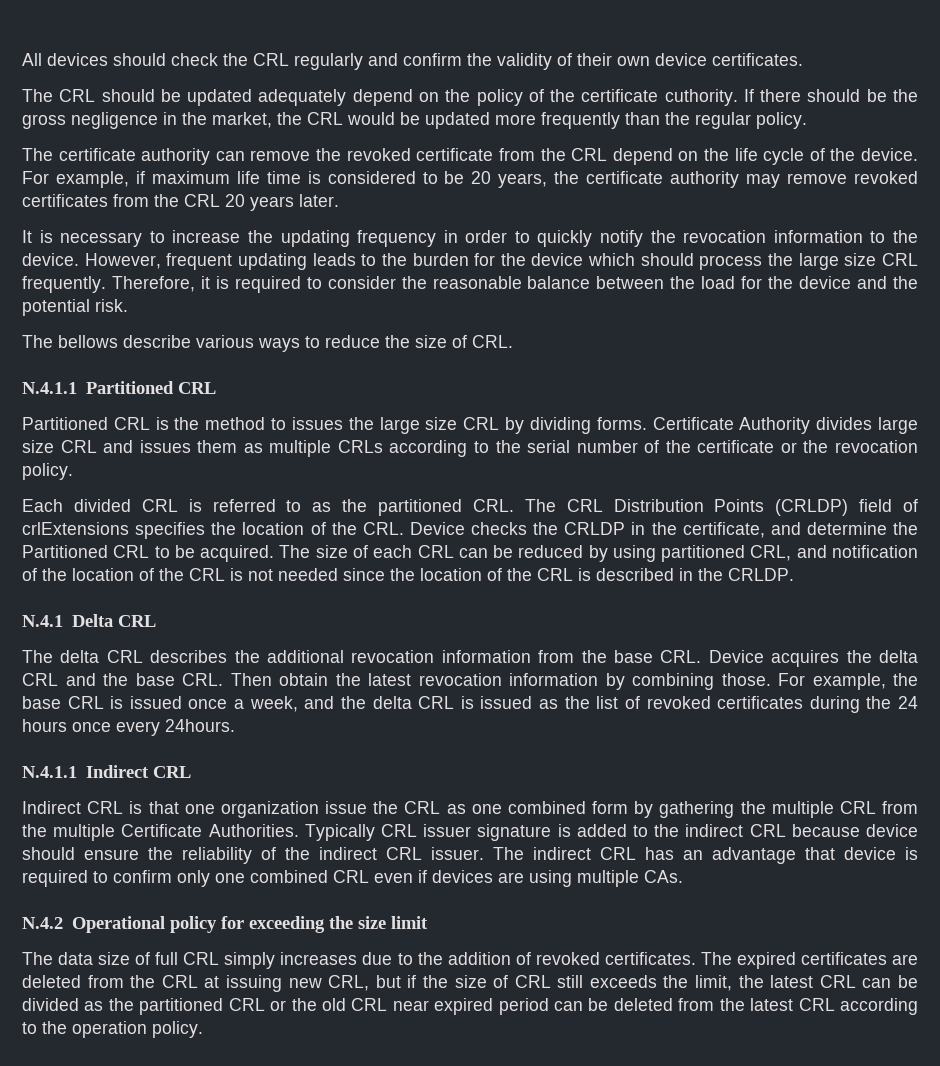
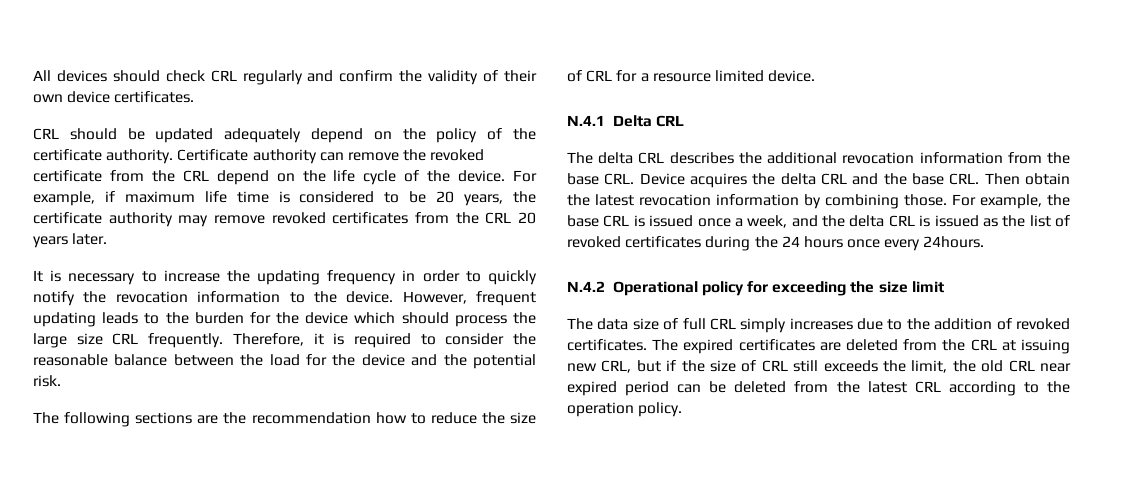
[223,53,248,66] the -> (205, 76) none
[22,89,53,102] The -> (195, 97) none
[664,89,919,106] [22,112,807,129] [22,148,136,161] cuthority. If there should be the gross negligence in the market, the CRL would be updated more frequently than the regular policy. // The certificate -> [106,149,249,164] authority. Certificate
[58,335,300,352] bellows describe various ways -> [64,412,407,427] following sections are the recommendation how
[472,335,513,348] [22,381,216,394] [22,417,919,434] [22,440,918,457] [22,463,73,480] [22,499,918,516] [22,522,918,539] [22,545,919,562] [22,568,794,581] CRL. // N.4.1.1 Partitioned CRL // Partitioned CRL is the method to issues the large size CRL by dividing forms. Certificate Authority divides large size CRL and issues them as multiple CRLs according to the serial number of the certificate or the revocation policy. // Each divided CRL is referred to as the partitioned CRL. The CRL Distribution Points (CRLDP) field of crlExtensions specifies the location of the CRL. Device checks the CRLDP in the certificate, and determine the Partitioned CRL to be acquired. The size of each CRL can be reduced by using partitioned CRL, and notification of the location of the CRL is not needed since the location of the CRL is described in the CRLDP. -> [586,70,816,82] CRL for a resource limited device.
[22,765,191,778] [22,801,918,818] [22,824,919,841] [22,847,918,864] [22,870,683,887] // N.4.1.1 Indirect CRL // Indirect CRL is that one organization issue the CRL as one combined form by gathering the multiple CRL from the multiple Certificate Authorities. Typically CRL issuer signature is added to the indirect CRL because device should ensure the reliability of the indirect CRL issuer. The indirect CRL has an advantage that device is required to confirm only one combined CRL even if devices are using multiple CAs. -> (985, 242) none
[770,975,919,988] [22,998,317,1015] latest CRL can be divided as the partitioned CRL or the -> (976, 366) none

